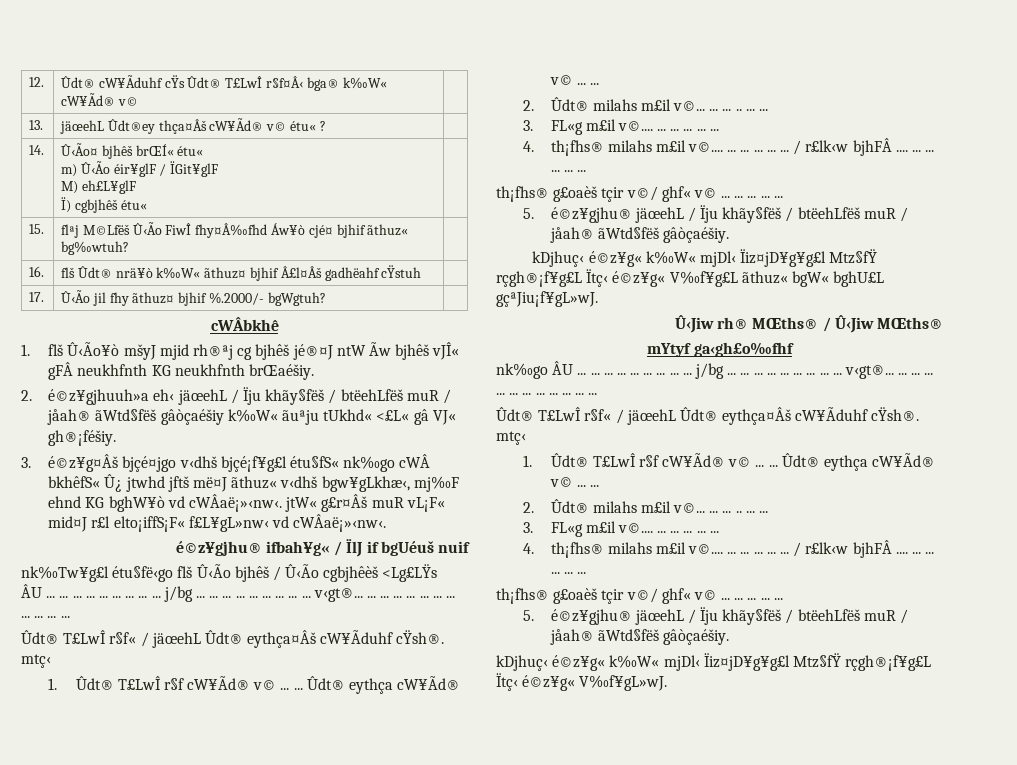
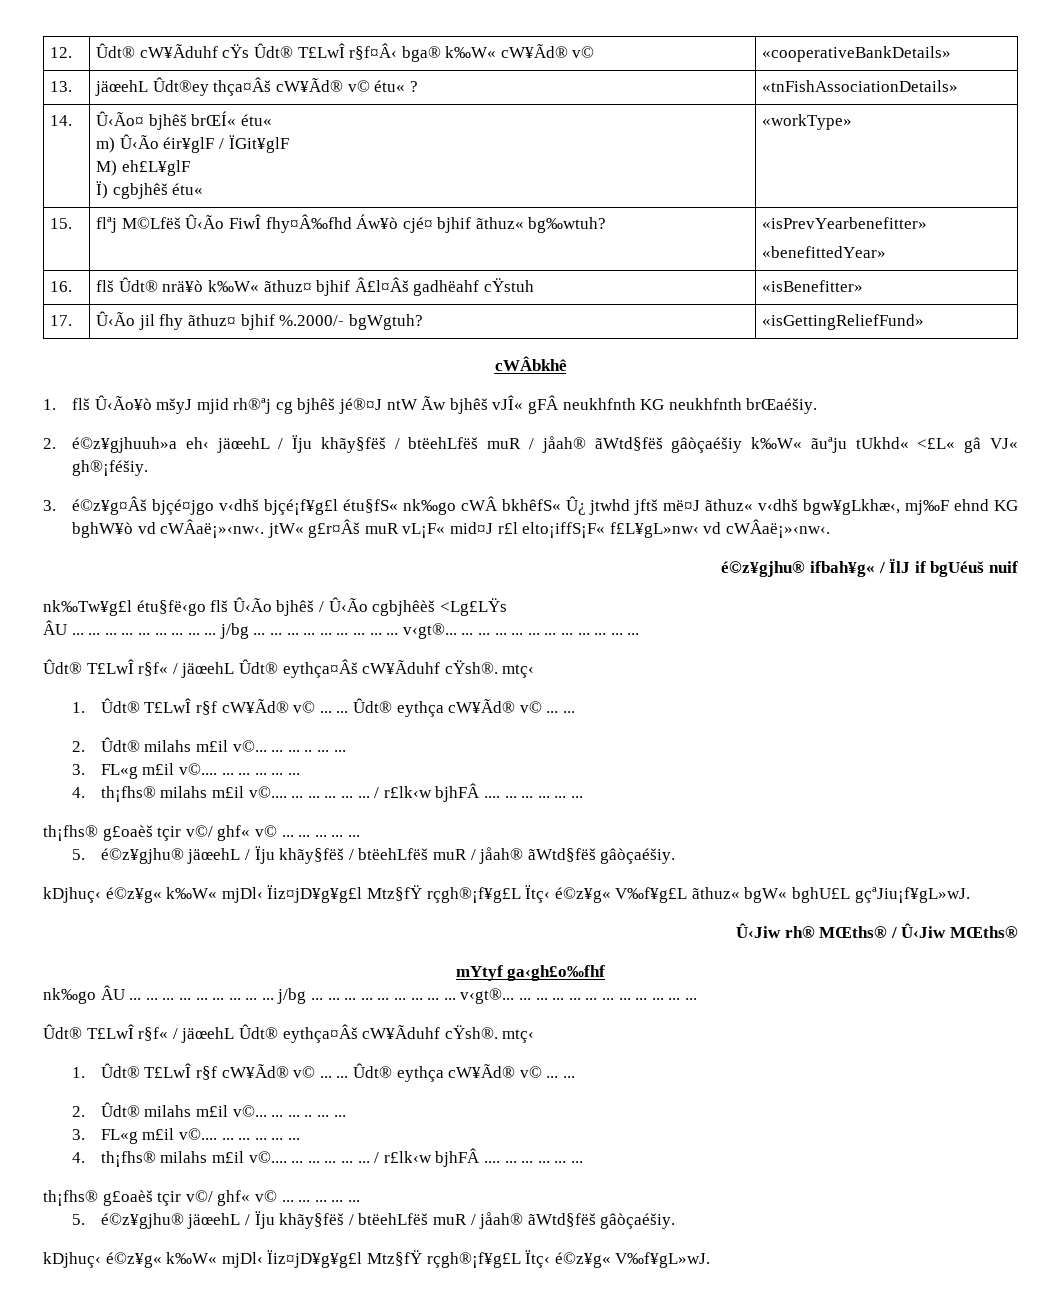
(138, 101) none -> [762,46,952,62] «cooperativeBankDetails»
(326, 126) none -> [762,80,959,92] «tnFishAssociationDetails»
(147, 205) none -> [762,114,853,130] «workType»
(130, 248) none -> [762,217,928,229] [762,246,887,258] «isPrevYearbenefitter» // «benefittedYear»
(422, 271) none -> [762,280,864,292] «isBenefitter»
(326, 299) none -> [762,314,925,330] «isGettingReliefFund»

